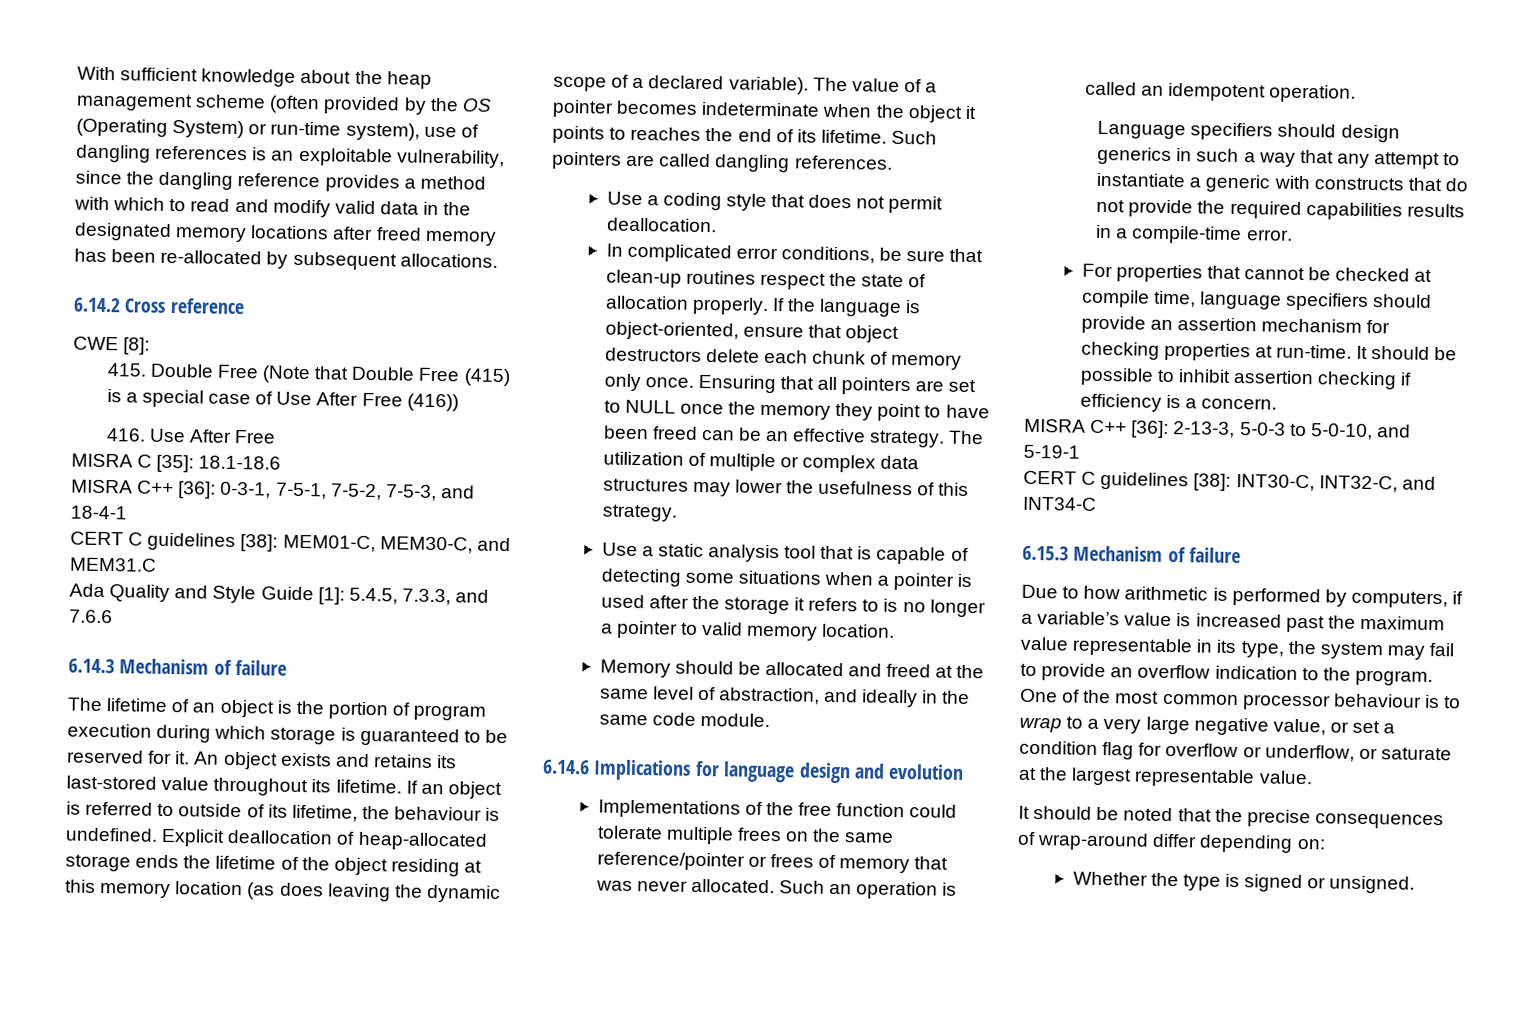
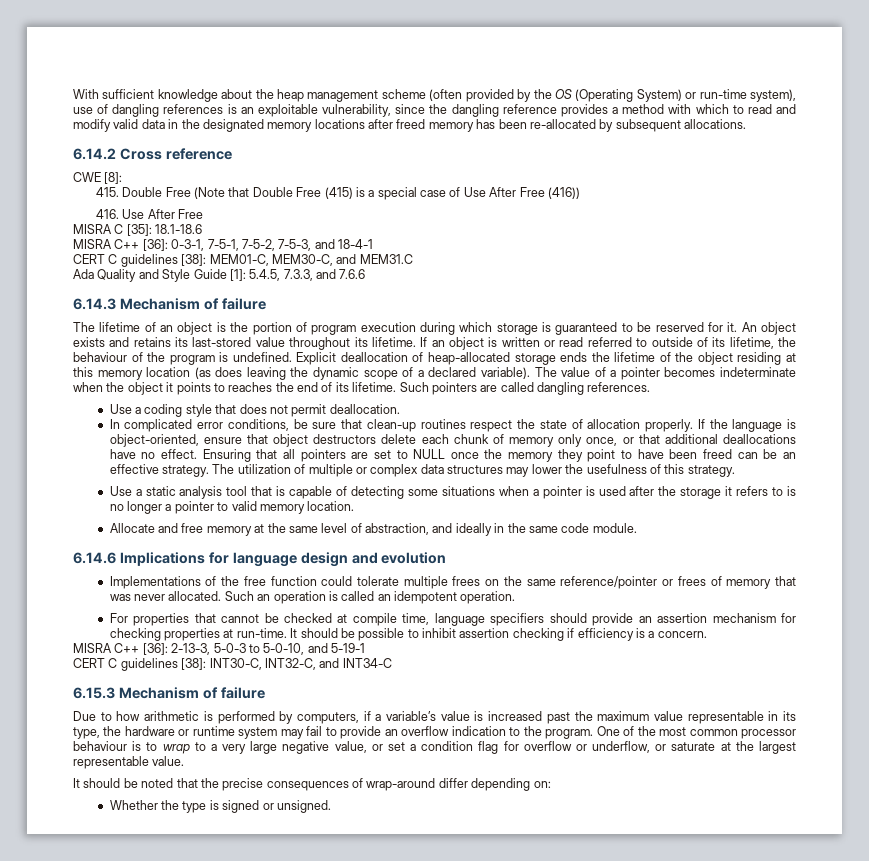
(81, 808) none -> [501,337,584,347] written or read
(483, 813) none -> [131,352,215,365] of the program
[644,377,694,388] once. -> [586,434,797,446] [109,449,197,459] once, or that additional deallocations have no effect.
[599,659,932,678] Memory should be allocated and freed -> [109,523,252,536] Allocate and free memory
[1097,120,1400,143] [1097,146,1461,170] [1096,172,1468,193] [1096,199,1465,221] [1096,224,1293,245] // Language specifiers should design generics in such a way that any attempt to instantiate a generic with constructs that do not provide the required capabilities results in a compile-time error. -> (516, 597) none
(1317, 647) none -> [124,726,235,736] hardware or runtime

